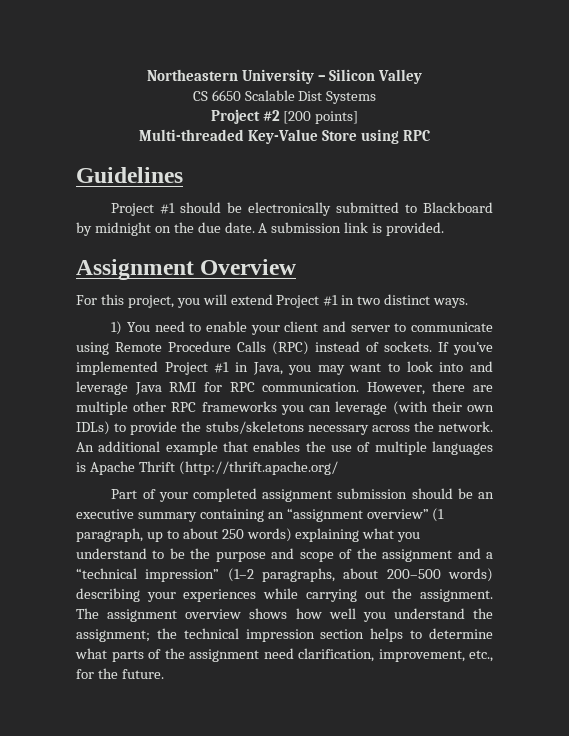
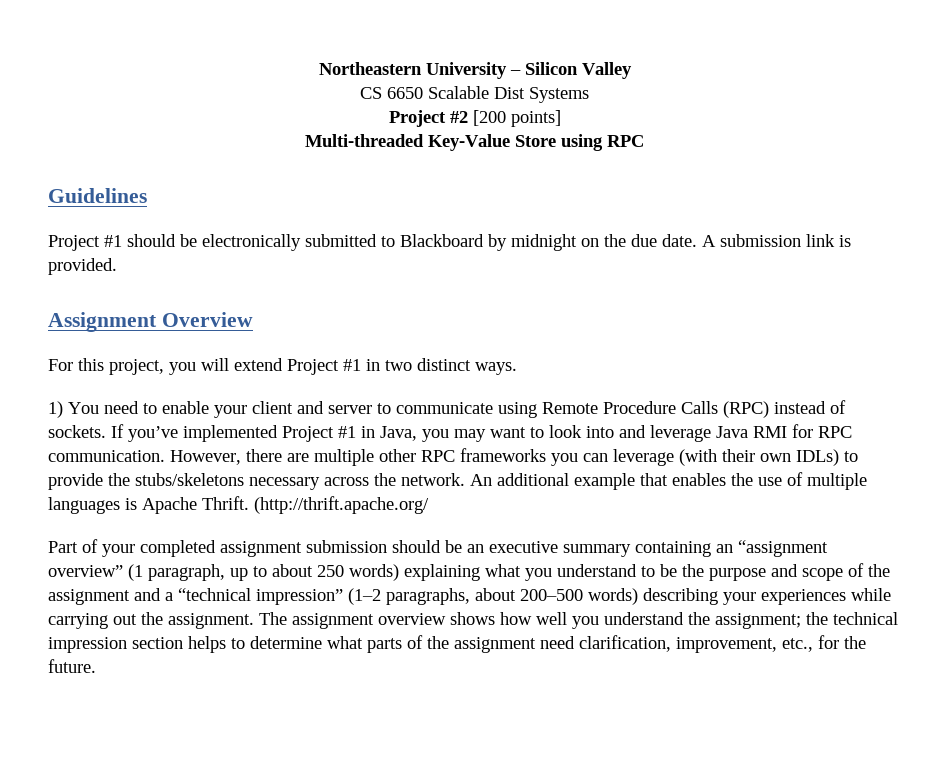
[138,461,175,472] Thrift -> [202,496,249,510] Thrift.

